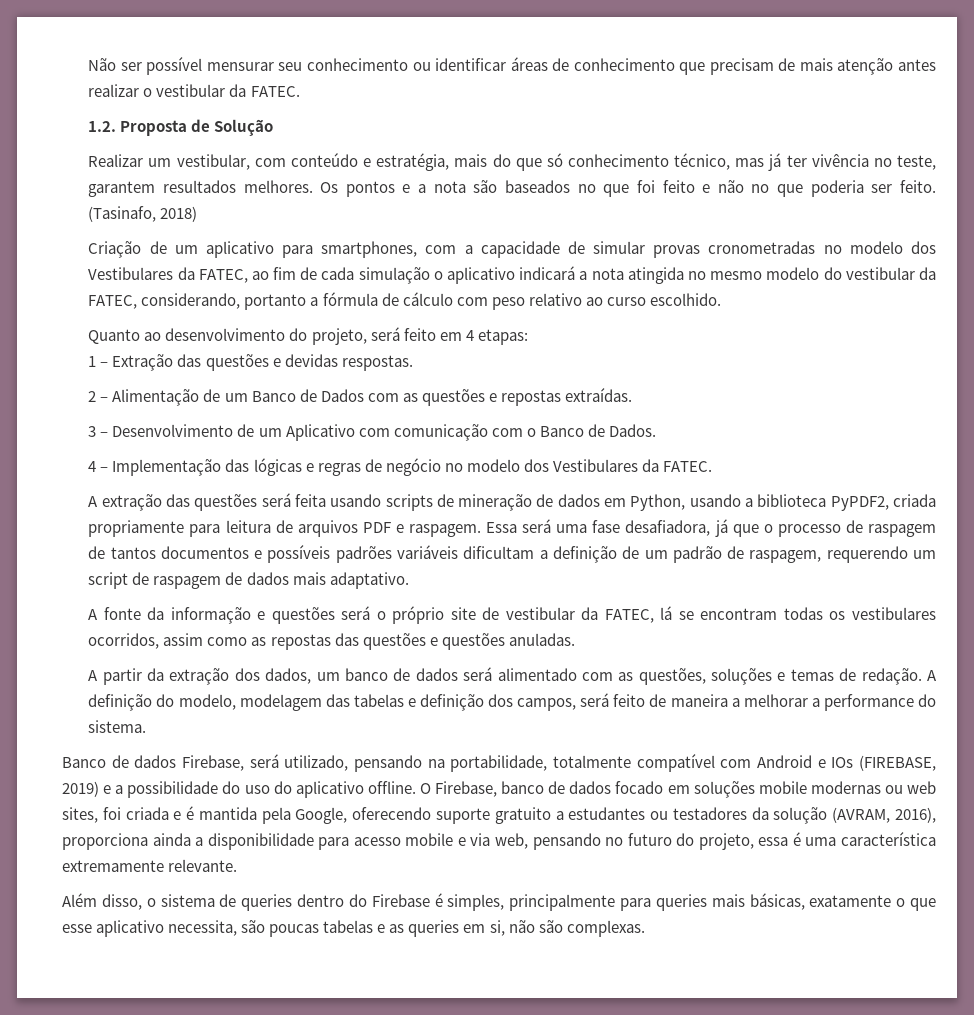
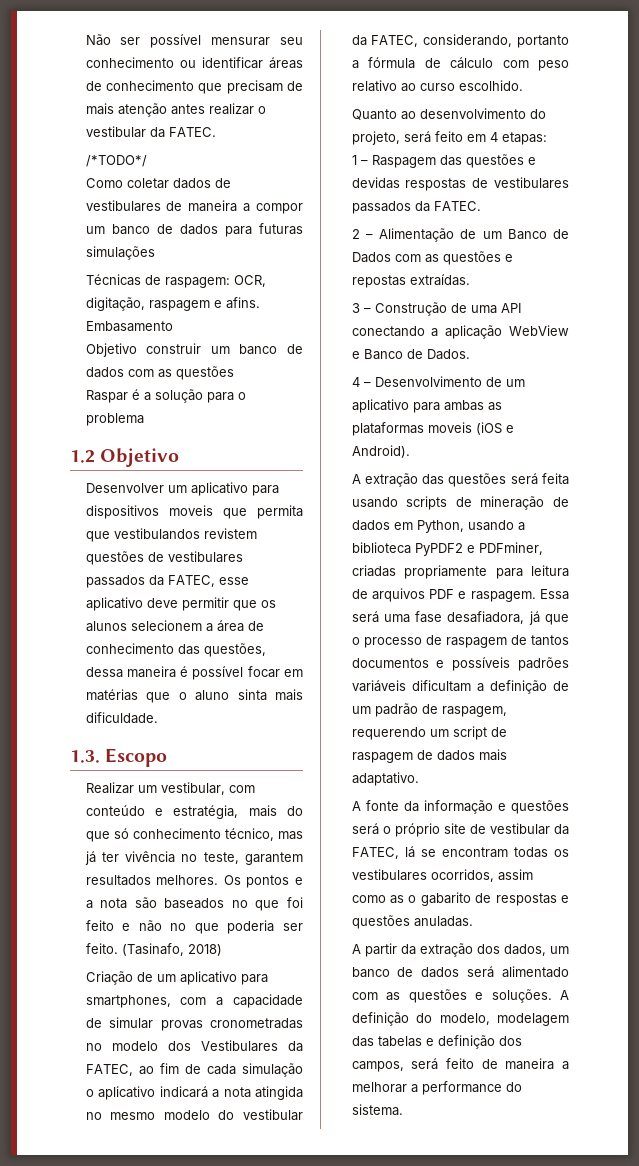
[88,119,274,136] 1.2. Proposta de Solução -> [85,155,147,167] [85,178,231,189] [85,200,304,214] [85,223,303,237] [85,246,155,260] [85,274,266,288] [85,297,260,311] [85,321,173,332] [85,343,304,357] [85,366,234,380] [85,389,246,403] [85,413,144,426] [70,448,180,467] [85,482,279,496] [85,505,303,519] [85,528,257,542] [85,551,243,565] [85,575,249,588] [85,597,276,611] [85,620,264,632] [85,643,266,657] [85,666,303,680] [85,689,303,703] [85,712,158,724] [70,748,168,767] /*TODO*/ // Como coletar dados de vestibulares de maneira a compor um banco de dados para futuras simulações // Técnicas de raspagem: OCR, digitação, raspagem e afins. Embasamento // Objetivo construir um banco de dados com as questões // Raspar é a solução para o problema // 1.2 Objetivo // Desenvolver um aplicativo para dispositivos moveis que permita que vestibulandos revistem questões de vestibulares passados da FATEC, esse aplicativo deve permitir que os alunos selecionem a área de conhecimento das questões, dessa maneira é possível focar em matérias que o aluno sinta mais dificuldade. // 1.3. Escopo
[112,354,174,371] Extração -> [371,155,436,168] Raspagem
[341,355,413,371] respostas. -> [405,177,569,191] [351,201,481,214] respostas de vestibulares passados da FATEC.
[112,424,536,441] Desenvolvimento de um Aplicativo com comunicação com o -> [374,302,521,316] [351,325,569,339] [351,351,360,359] Construção de uma API conectando a aplicação WebView e
[112,458,713,476] Implementação das lógicas e regras de negócio no modelo dos Vestibulares da FATEC. -> [374,376,525,387] [351,399,502,413] [351,422,514,436] [351,445,410,458] Desenvolvimento de um aplicativo para ambas as plataformas moveis (iOS e Android).
[830,494,936,511] PyPDF2, criada -> [414,542,543,556] [351,565,396,577] PyPDF2 e PDFminer, criadas
[270,633,426,650] repostas das questões -> [408,892,557,906] o gabarito de respostas
[638,668,922,685] questões, soluções e temas de redação. -> [408,989,552,1003] questões e soluções.
[62,754,936,772] [62,781,937,798] [62,806,937,824] [62,832,936,850] [62,859,238,872] [62,893,937,911] [62,920,645,937] // Banco de dados Firebase, será utilizado, pensando na portabilidade, totalmente compatível com Android e IOs (FIREBASE, 2019) e a possibilidade do uso do aplicativo offline. O Firebase, banco de dados focado em soluções mobile modernas ou web sites, foi criada e é mantida pela Google, oferecendo suporte gratuito a estudantes ou testadores da solução (AVRAM, 2016), proporciona ainda a disponibilidade para acesso mobile e via web, pensando no futuro do projeto, essa é uma característica extremamente relevante. // Além disso, o sistema de queries dentro do Firebase é simples, principalmente para queries mais básicas, exatamente o que esse aplicativo necessita, são poucas tabelas e as queries em si, não são complexas. -> (403, 1110) none

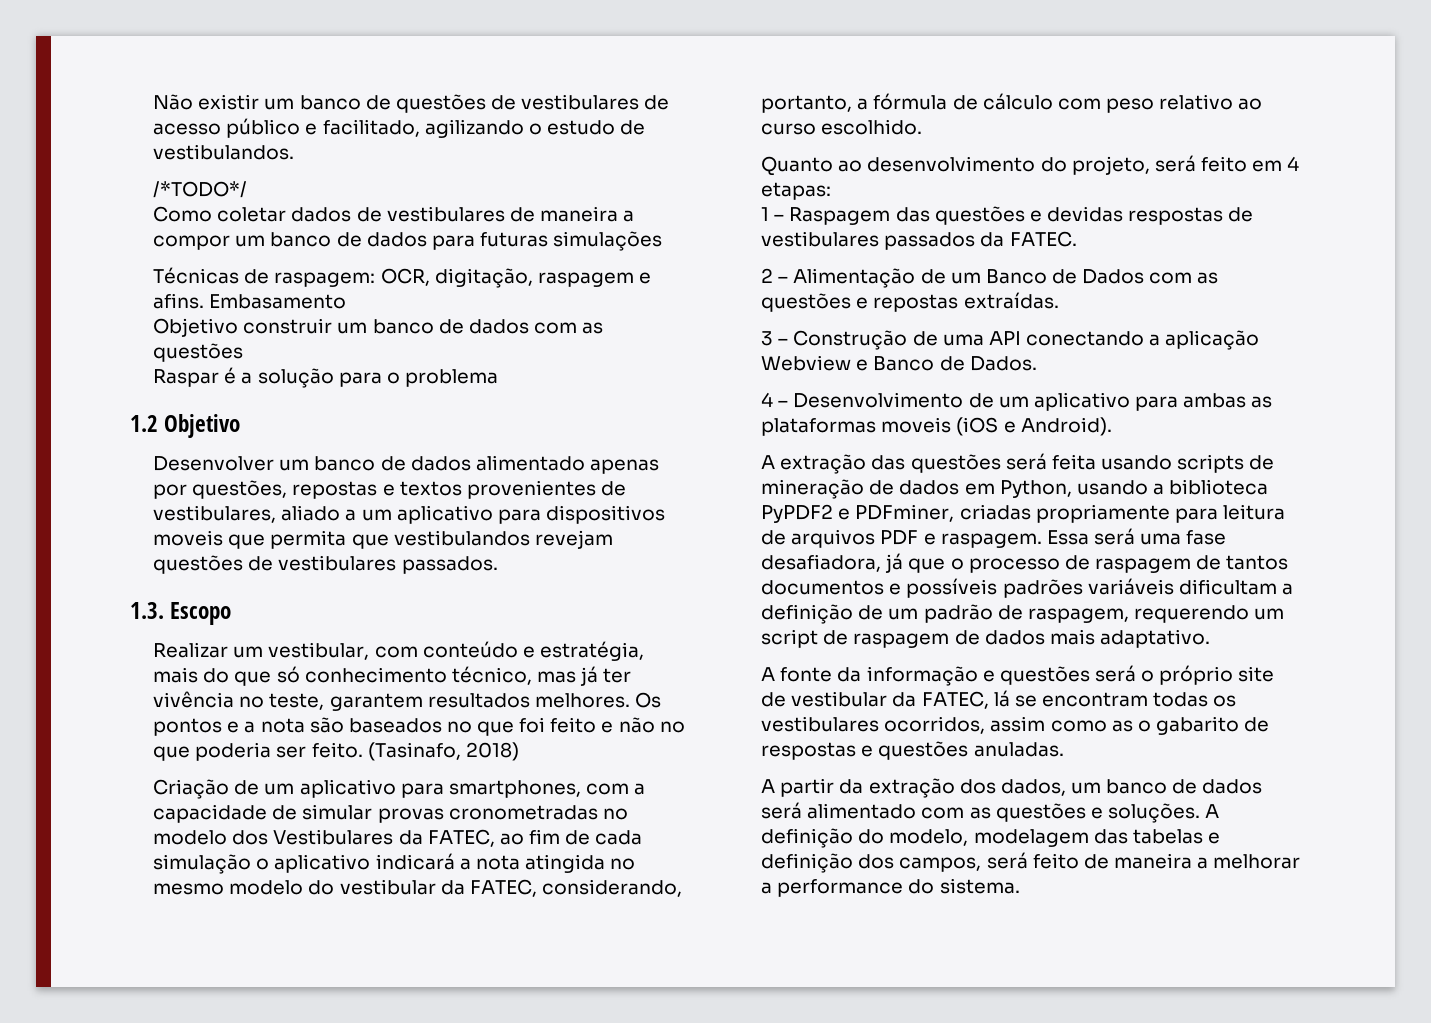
[120,34,304,48] [85,57,303,69] [85,80,304,94] [85,103,266,117] [85,126,216,138] ser possível mensurar seu conhecimento ou identificar áreas de conhecimento que precisam de mais atenção antes realizar o vestibular da FATEC. -> [198,94,670,113] [153,118,646,138] [153,144,295,160] existir um banco de questões de vestibulares de acesso público e facilitado, agilizando o estudo de vestibulandos.
(187, 489) none -> [314,455,659,474] [153,480,626,499] [153,505,392,523] banco de dados alimentado apenas por questões, repostas e textos provenientes de vestibulares, aliado a um
[203,528,257,539] [85,551,243,565] [85,575,249,588] [85,597,276,611] [85,620,264,632] [85,643,266,657] [85,666,303,680] [85,689,303,703] [85,712,158,724] revistem questões de vestibulares passados da FATEC, esse aplicativo deve permitir que os alunos selecionem a área de conhecimento das questões, dessa maneira é possível focar em matérias que o aluno sinta mais dificuldade. -> [534,530,613,549] [153,555,498,574] revejam questões de vestibulares passados.
[517,35,569,48] portanto -> [761,95,853,113] portanto,
[509,325,569,336] WebView -> [761,355,852,371] Webview

